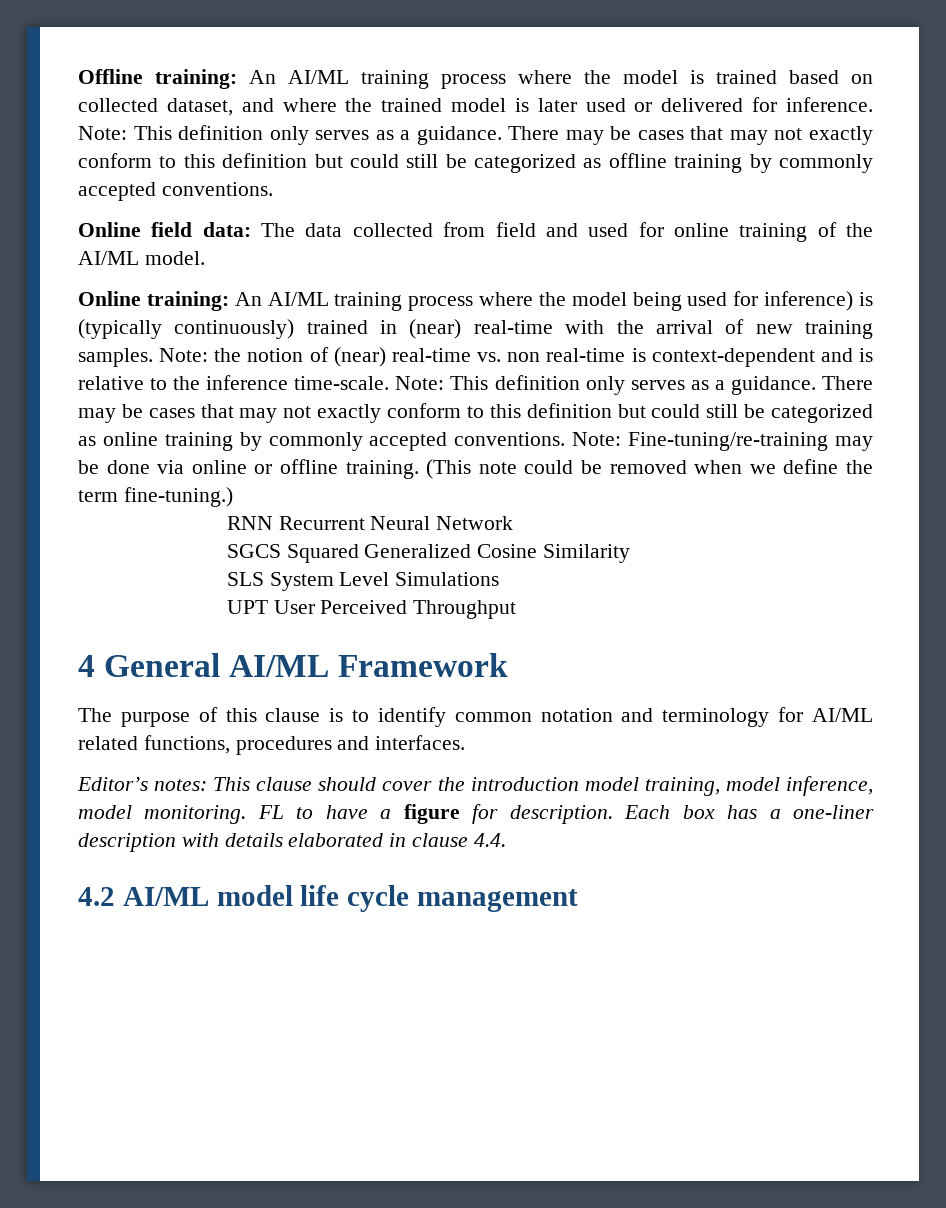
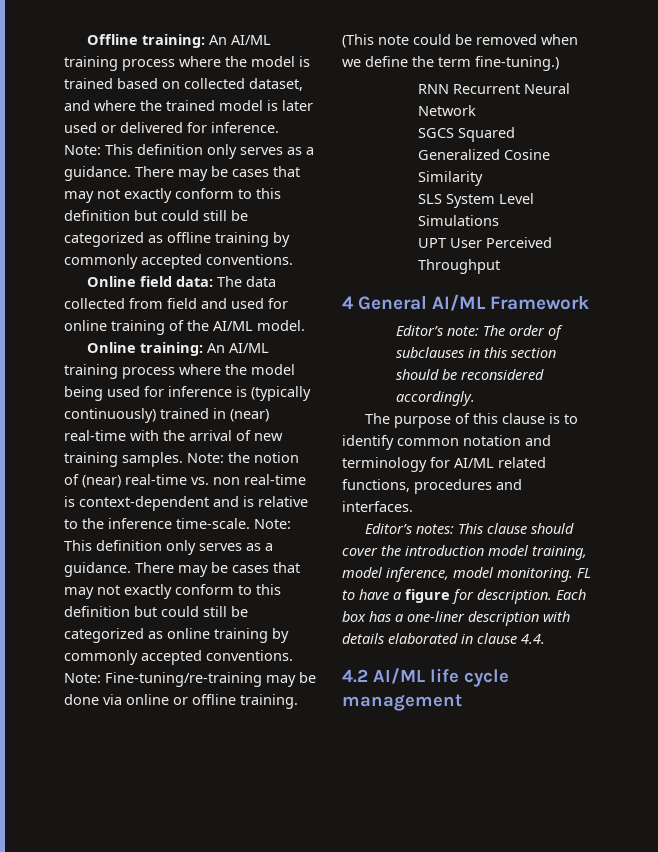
[764,291,854,311] inference) -> [168,386,232,397] inference
(509, 665) none -> [395,325,563,340] [395,347,556,358] [395,369,544,380] [395,391,475,406] // Editor’s note: The order of subclauses in this section should be reconsidered accordingly.
[216,885,293,906] model -> (425, 676) none

